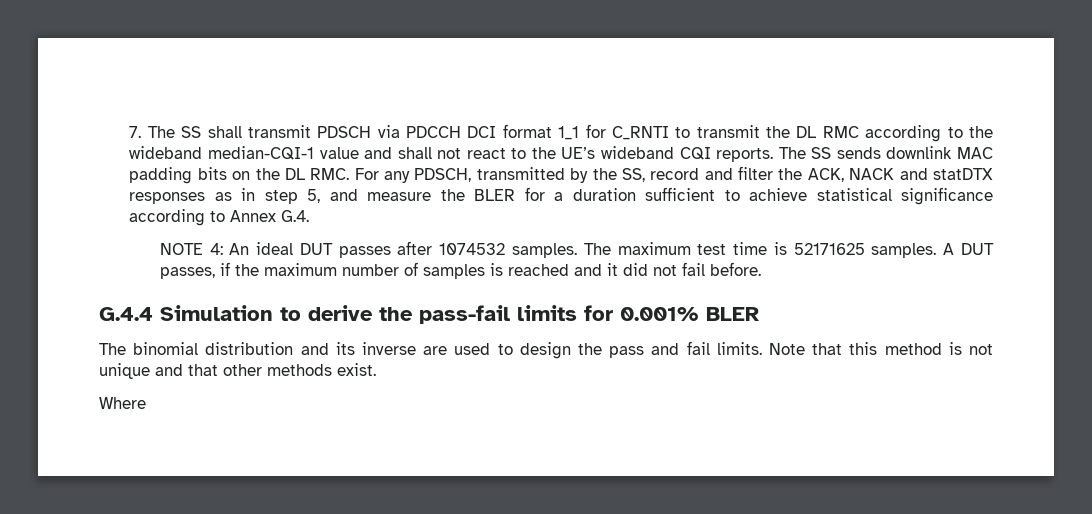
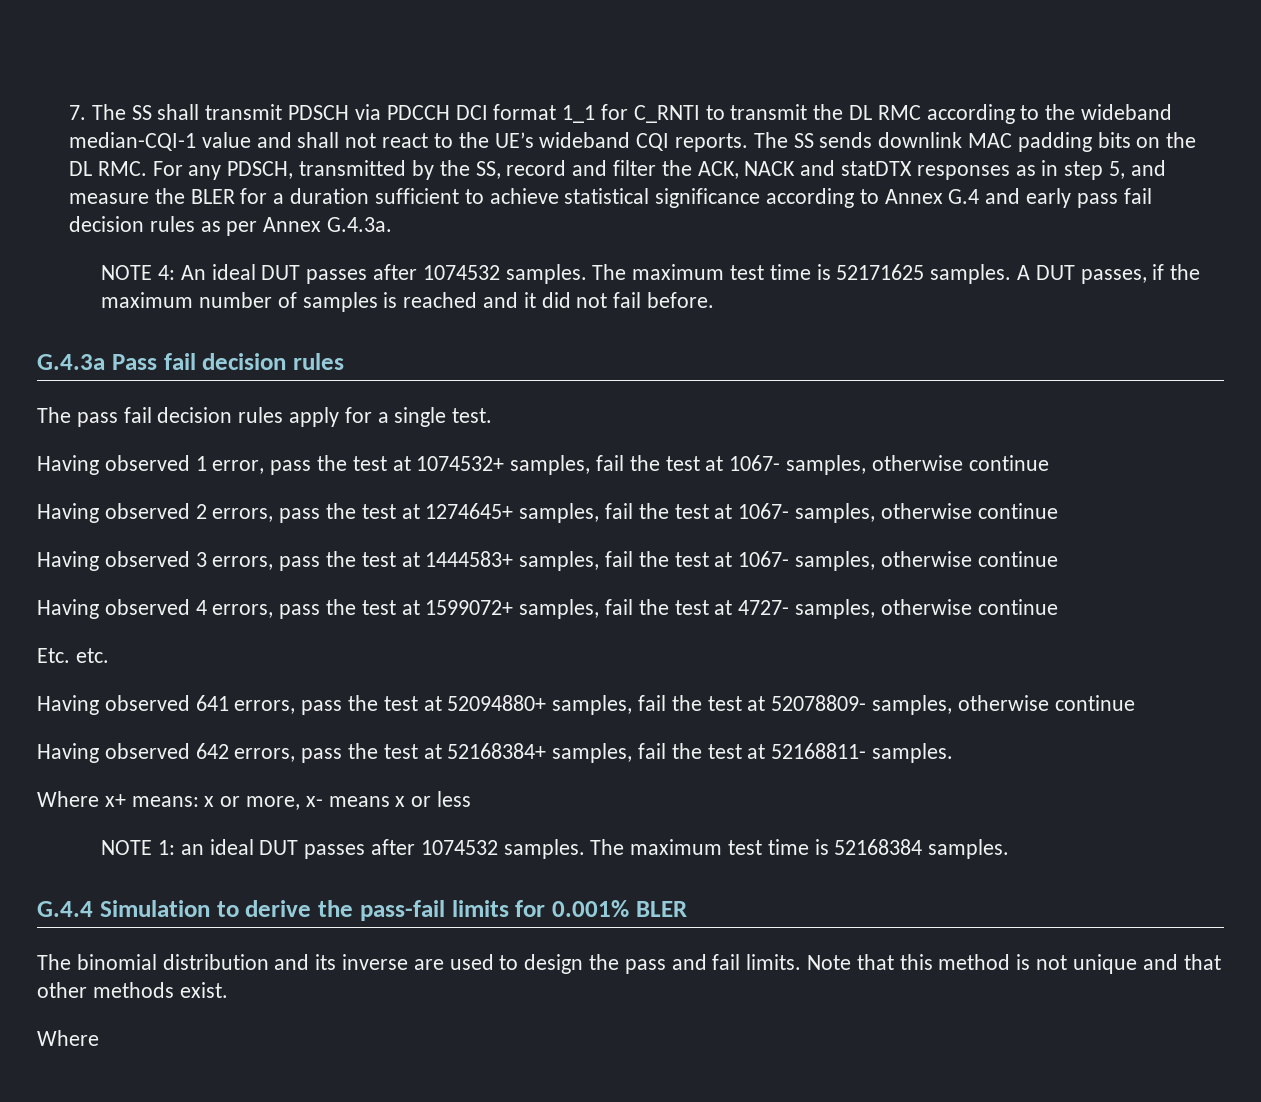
[281,210,310,222] G.4. -> [948,188,1152,208] [69,216,393,236] G.4 and early pass fail decision rules as per Annex G.4.3a.
(761, 269) none -> [37,353,344,370] [37,407,493,427] [37,455,1049,475] [37,503,1058,523] [37,551,1058,571] [37,599,1058,619] [37,648,109,663] [37,695,1135,715] [37,743,954,763] [37,791,472,810] [101,839,1010,859] // G.4.3a Pass fail decision rules // The pass fail decision rules apply for a single test. // Having observed 1 error, pass the test at 1074532+ samples, fail the test at 1067- samples, otherwise continue // Having observed 2 errors, pass the test at 1274645+ samples, fail the test at 1067- samples, otherwise continue // Having observed 3 errors, pass the test at 1444583+ samples, fail the test at 1067- samples, otherwise continue // Having observed 4 errors, pass the test at 1599072+ samples, fail the test at 4727- samples, otherwise continue // Etc. etc. // Having observed 641 errors, pass the test at 52094880+ samples, fail the test at 52078809- samples, otherwise continue // Having observed 642 errors, pass the test at 52168384+ samples, fail the test at 52168811- samples. // Where x+ means: x or more, x- means x or less // NOTE 1: an ideal DUT passes after 1074532 samples. The maximum test time is 52168384 samples.

